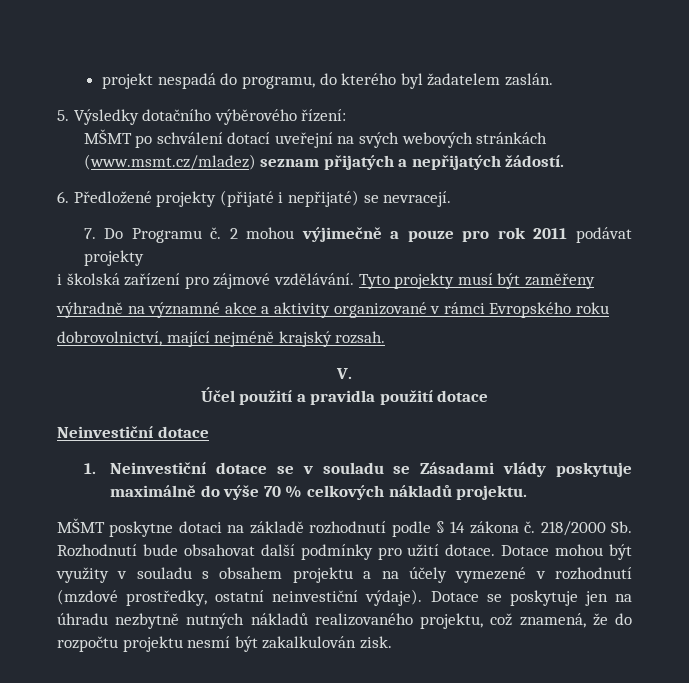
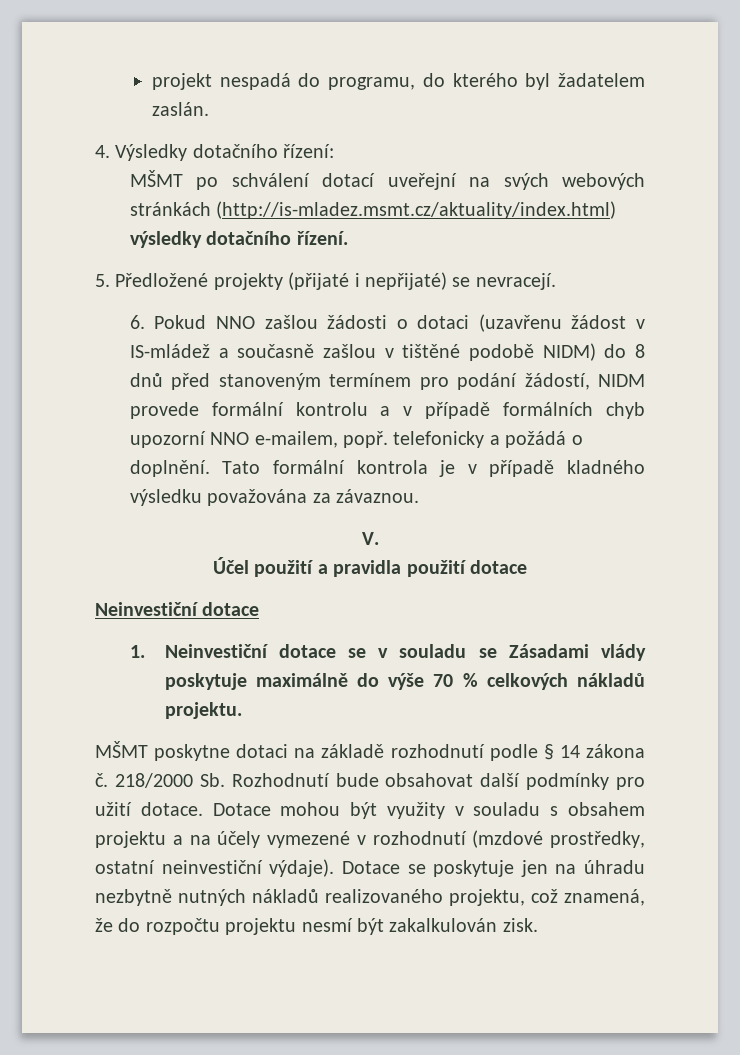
[57,110,69,121] 5. -> [95,145,110,158] 4.
[214,109,297,125] výběrového -> (278, 151) none
[83,154,565,170] [57,191,69,203] (www.msmt.cz/mladez) seznam přijatých a nepřijatých žádostí. // 6. -> [216,201,617,219] [129,231,348,248] [95,274,110,287] (http://is-mladez.msmt.cz/aktuality/index.html) výsledky dotačního řízení. // 5.
[83,227,633,243] [83,250,144,266] [57,273,595,289] [56,302,609,318] [57,331,386,347] 7. Do Programu č. 2 mohou výjimečně a pouze pro rok 2011 podávat projekty // i školská zařízení pro zájmové vzdělávání. Tyto projekty musí být zaměřeny // výhradně na významné akce a aktivity organizované v rámci Evropského roku // dobrovolnictví, mající nejméně krajský rozsah. -> [129,314,645,332] [129,343,645,361] [129,373,645,390] [129,402,645,419] [129,431,583,448] [129,460,645,477] [129,489,420,506] 6. Pokud NNO zašlou žádosti o dotaci (uzavřenu žádost v IS-mládež a současně zašlou v tištěné podobě NIDM) do 8 dnů před stanoveným termínem pro podání žádostí, NIDM provede formální kontrolu a v případě formálních chyb upozorní NNO e-mailem, popř. telefonicky a požádá o doplnění. Tato formální kontrola je v případě kladného výsledku považována za závaznou.

